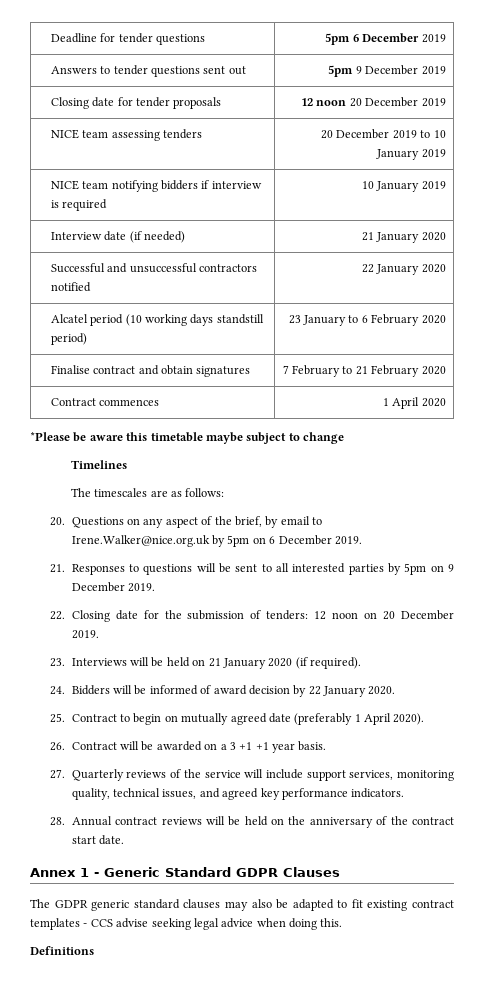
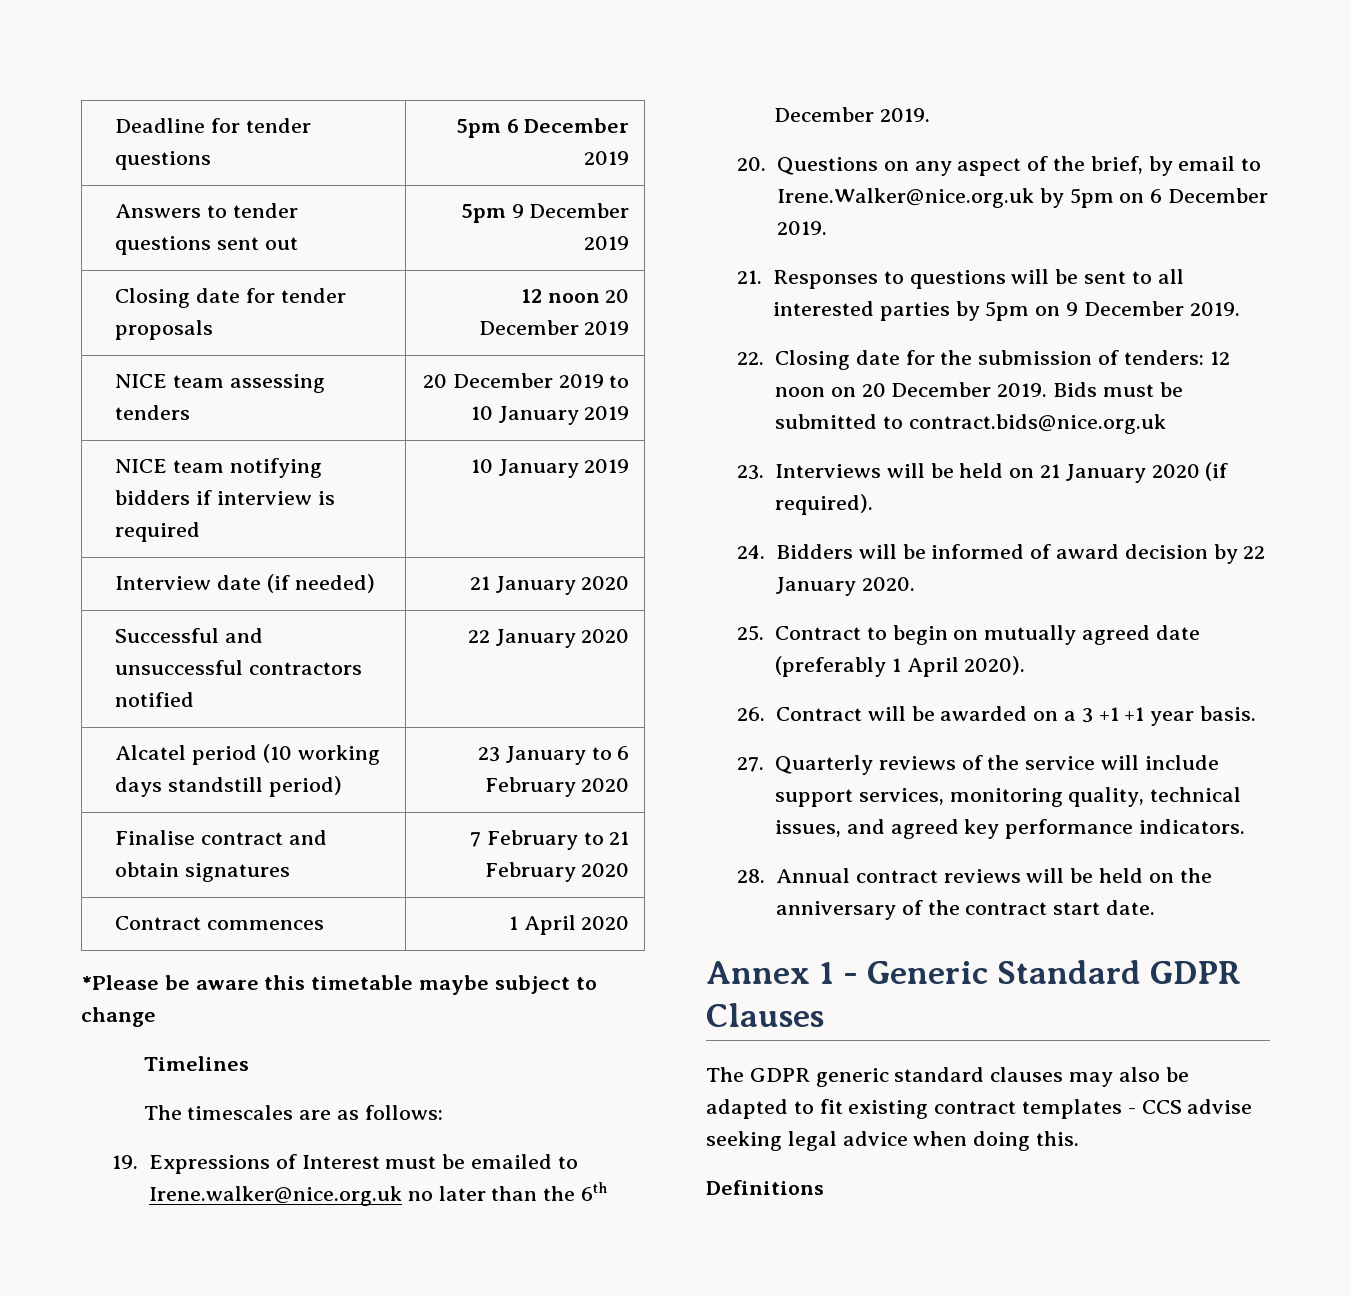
(225, 492) none -> [112,1154,578,1174] [149,1182,608,1206] [774,107,930,122] // 19. Expressions of Interest must be emailed to Irene.walker@nice.org.uk no later than the 6th December 2019.
(99, 634) none -> [1053,382,1183,397] [775,414,1166,434] Bids must be submitted to contract.bids@nice.org.uk

